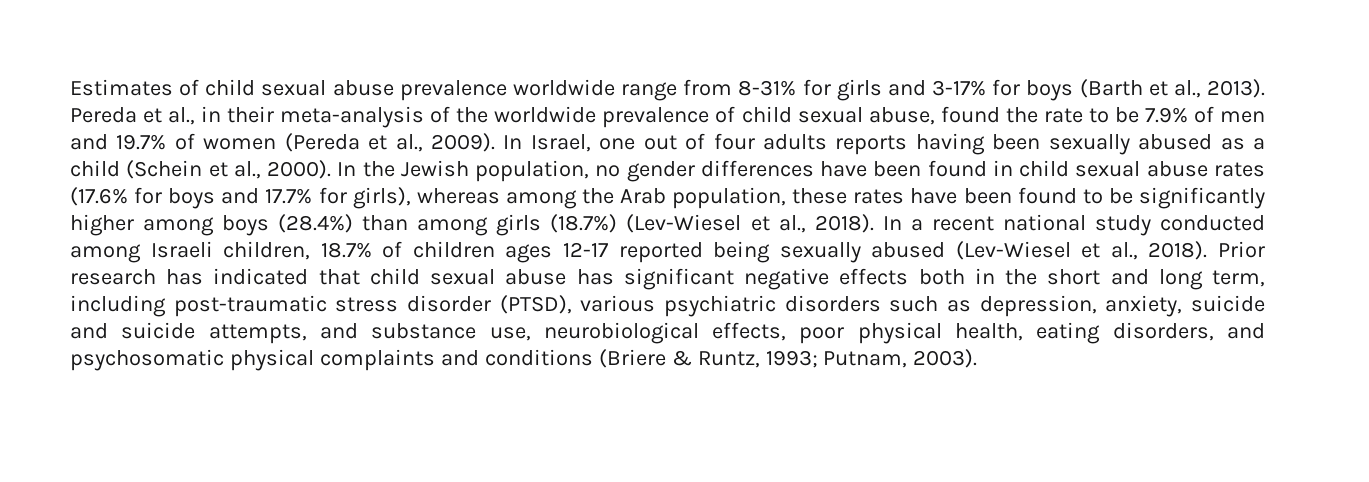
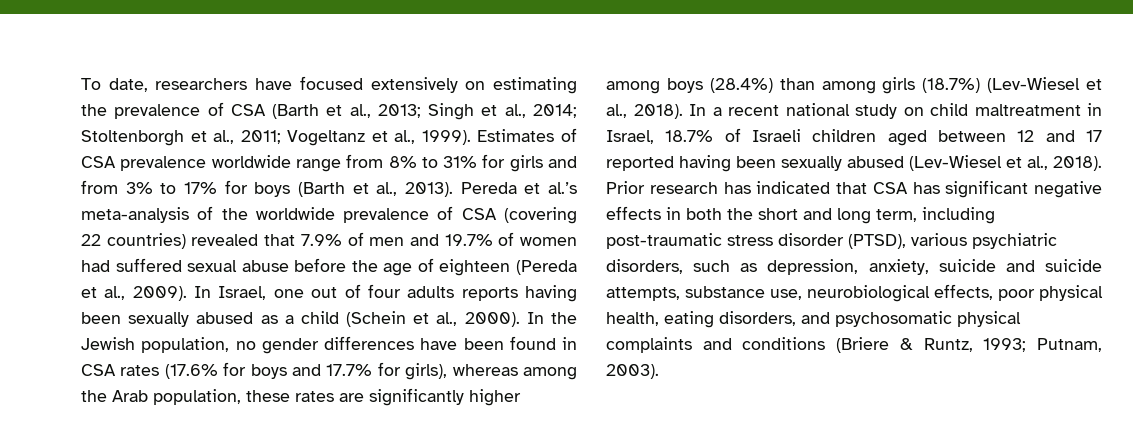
[70,79,987,101] Estimates of child sexual abuse prevalence worldwide range from 8-31% for girls and 3-17% -> [81,76,577,94] [81,102,577,120] [81,128,577,146] [81,154,577,172] [81,180,217,194] To date, researchers have focused extensively on estimating the prevalence of CSA (Barth et al., 2013; Singh et al., 2014; Stoltenborgh et al., 2011; Vogeltanz et al., 1999). Estimates of CSA prevalence worldwide range from 8% to 31% for girls and from 3% to 17%
[168,106,275,125] al., in their -> [548,182,578,194] al.’s
[741,106,1139,125] child sexual abuse, found the rate to be -> [461,207,577,224] [81,233,296,249] CSA (covering 22 countries) revealed that
(277, 144) none -> [81,258,511,276] had suffered sexual abuse before the age of eighteen
[1019,160,1208,177] child sexual abuse -> [81,364,116,376] CSA
[910,187,1133,204] have been found to be -> [339,393,364,402] are
[1159,215,1265,231] [70,241,771,263] conducted among Israeli children, 18.7% of children ages 12-17 reported being -> [903,103,1102,116] [606,128,1102,146] [606,155,776,172] on child maltreatment in Israel, 18.7% of Israeli children aged between 12 and 17 reported having been
[369,268,567,285] child sexual abuse -> [872,182,908,194] CSA
[918,268,995,285] both in -> [666,207,722,220] in both
[784,295,881,312] disorders -> [606,259,683,274] disorders,
[319,323,358,339] and -> (680, 294) none

